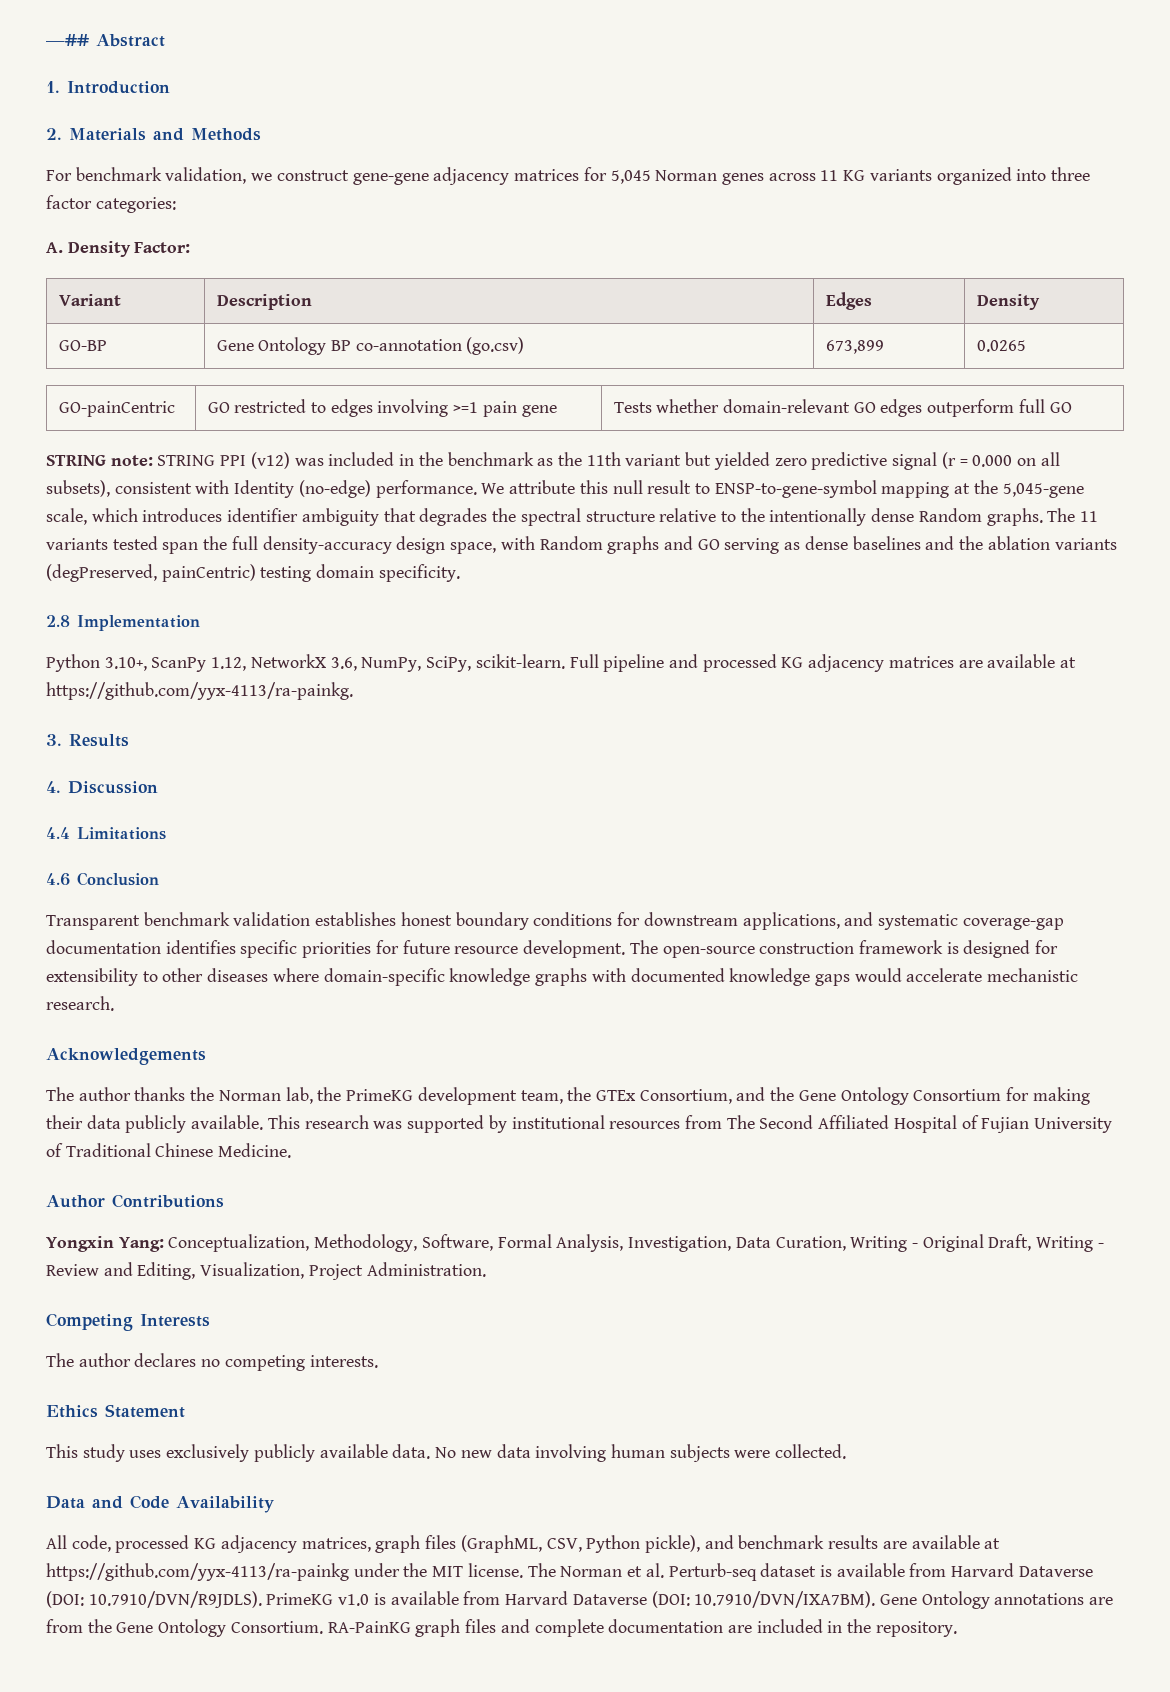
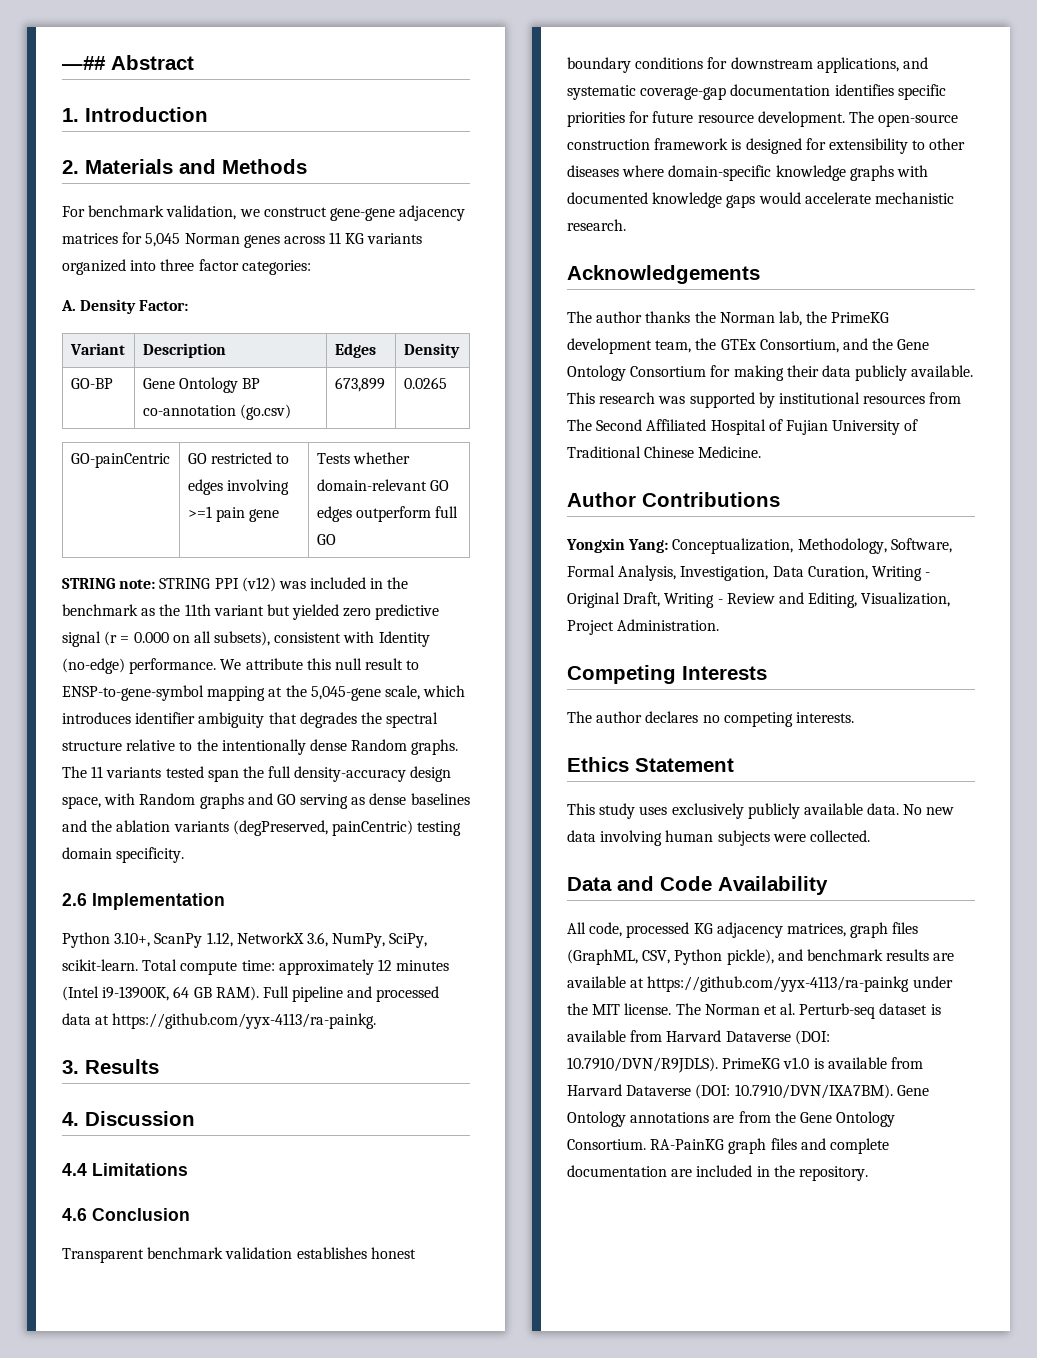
[46,615,70,627] 2.8 -> [62,893,87,906] 2.6
[569,654,1056,672] Full pipeline and processed KG adjacency matrices are available -> [142,959,450,975] [62,986,440,1002] [62,1013,91,1025] Total compute time: approximately 12 minutes (Intel i9-13900K, 64 GB RAM). Full pipeline and processed data

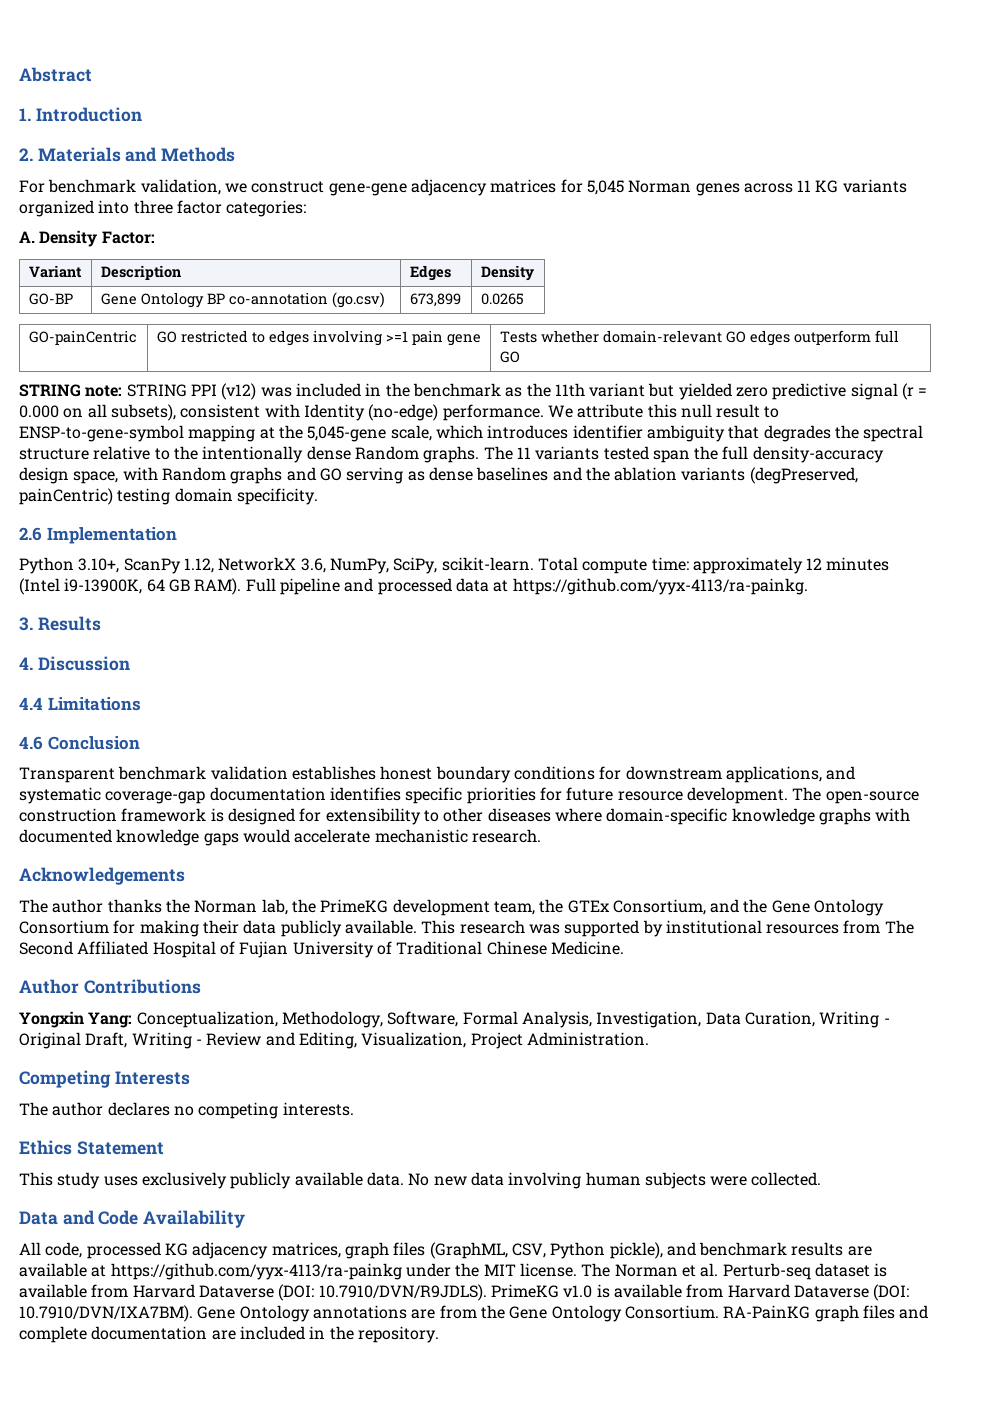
[62,56,106,70] —## -> (19, 74) none

